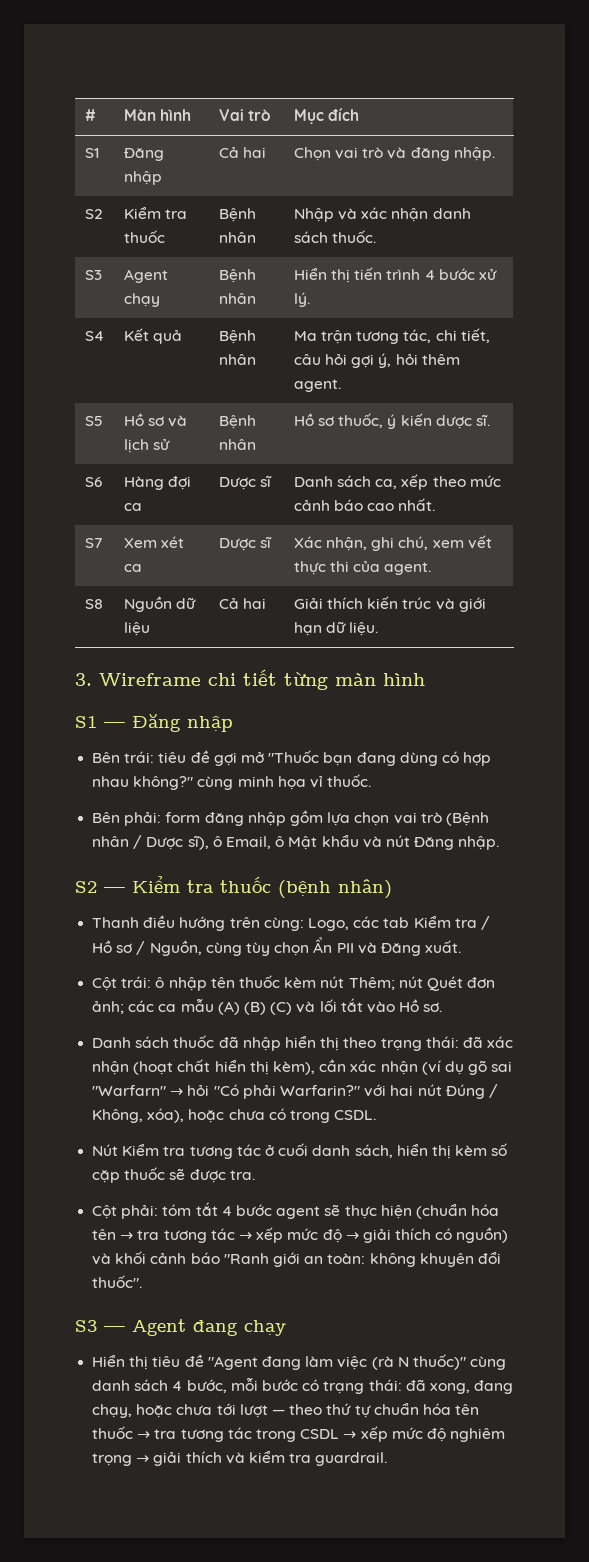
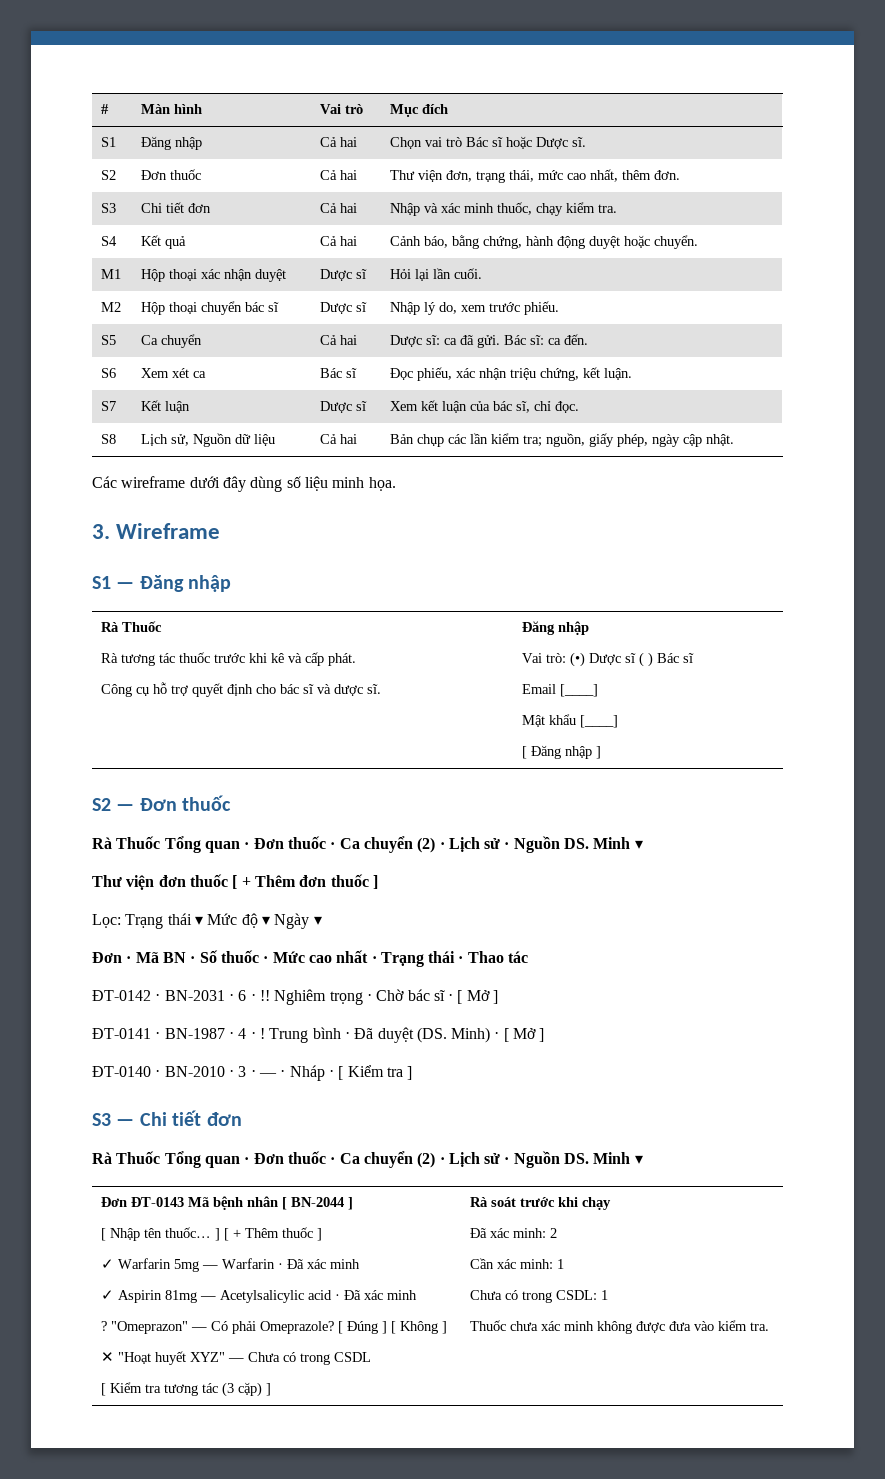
[387,147,495,161] và đăng nhập. -> [465,136,586,149] Bác sĩ hoặc Dược sĩ.
[123,206,188,219] Kiểm tra -> [140,170,167,180] Đơn
[218,208,256,222] [218,232,256,243] [293,207,471,222] [293,230,377,243] [84,270,102,280] [123,269,168,283] [123,293,160,307] [218,269,256,283] [218,293,256,304] [293,267,498,283] [293,292,310,307] [84,331,104,341] [123,328,183,344] [218,330,256,344] [218,354,256,365] [293,328,490,344] [293,353,460,368] [293,379,341,392] [84,416,103,426] [123,413,188,427] [123,438,171,453] [218,415,256,429] [218,439,256,450] [293,413,491,429] [84,477,102,487] [123,476,192,490] [123,503,142,511] [218,475,273,490] [293,474,501,490] [293,498,436,511] [84,538,103,548] [123,536,185,548] [123,564,142,572] [218,536,273,551] [293,535,492,551] [293,560,432,575] Bệnh nhân | Nhập và xác nhận danh sách thuốc. // S3 | Agent chạy | Bệnh nhân | Hiển thị tiến trình 4 bước xử lý. // S4 | Kết quả | Bệnh nhân | Ma trận tương tác, chi tiết, câu hỏi gợi ý, hỏi thêm agent. // S5 | Hồ sơ và lịch sử | Bệnh nhân | Hồ sơ thuốc, ý kiến dược sĩ. // S6 | Hàng đợi ca | Dược sĩ | Danh sách ca, xếp theo mức cảnh báo cao nhất. // S7 | Xem xét ca | Dược sĩ | Xác nhận, ghi chú, xem vết thực thi của agent. -> [319,170,357,180] [389,169,680,183] [100,203,116,213] [140,202,211,213] [319,203,357,213] [389,202,617,216] [100,236,117,246] [140,235,186,249] [319,236,357,246] [389,235,698,249] [100,269,121,279] [140,269,286,282] [319,269,367,281] [389,268,482,281] [100,302,121,312] [140,301,279,315] [319,302,367,314] [389,301,559,315] [100,335,116,345] [140,334,202,348] [319,335,357,345] [389,334,588,348] [100,368,116,378] [140,368,206,378] [319,368,357,378] [389,367,632,381] [100,401,116,411] [140,400,190,413] [319,401,367,413] [389,400,579,413] Cả hai | Thư viện đơn, trạng thái, mức cao nhất, thêm đơn. // S3 | Chi tiết đơn | Cả hai | Nhập và xác minh thuốc, chạy kiểm tra. // S4 | Kết quả | Cả hai | Cảnh báo, bằng chứng, hành động duyệt hoặc chuyển. // M1 | Hộp thoại xác nhận duyệt | Dược sĩ | Hỏi lại lần cuối. // M2 | Hộp thoại chuyển bác sĩ | Dược sĩ | Nhập lý do, xem trước phiếu. // S5 | Ca chuyển | Cả hai | Dược sĩ: ca đã gửi. Bác sĩ: ca đến. // S6 | Xem xét ca | Bác sĩ | Đọc phiếu, xác nhận triệu chứng, kết luận. // S7 | Kết luận | Dược sĩ | Xem kết luận của bác sĩ, chỉ đọc.
(103, 604) none -> [140,434,189,446] Lịch sử,
[293,596,486,612] [293,621,379,636] [75,669,425,690] [75,714,233,732] [92,750,492,766] [92,774,372,790] [92,810,489,826] [92,834,500,850] [75,876,392,899] [92,915,490,931] [92,937,462,956] [92,975,496,991] [92,998,443,1015] [92,1035,514,1051] [92,1059,513,1075] [92,1084,498,1099] [92,1108,377,1123] [92,1143,508,1159] [92,1167,255,1183] [92,1202,500,1219] [92,1227,509,1243] [92,1251,501,1267] [92,1275,143,1288] [75,1319,286,1336] [92,1354,507,1370] [92,1377,514,1394] [92,1402,480,1418] [92,1426,506,1442] [92,1450,388,1466] Giải thích kiến trúc và giới hạn dữ liệu. // 3. Wireframe chi tiết từng màn hình // S1 — Đăng nhập // Bên trái: tiêu đề gợi mở "Thuốc bạn đang dùng có hợp nhau không?" cùng minh họa vỉ thuốc. // Bên phải: form đăng nhập gồm lựa chọn vai trò (Bệnh nhân / Dược sĩ), ô Email, ô Mật khẩu và nút Đăng nhập. // S2 — Kiểm tra thuốc (bệnh nhân) // Thanh điều hướng trên cùng: Logo, các tab Kiểm tra / Hồ sơ / Nguồn, cùng tùy chọn Ẩn PII và Đăng xuất. // Cột trái: ô nhập tên thuốc kèm nút Thêm; nút Quét đơn ảnh; các ca mẫu (A) (B) (C) và lối tắt vào Hồ sơ. // Danh sách thuốc đã nhập hiển thị theo trạng thái: đã xác nhận (hoạt chất hiển thị kèm), cần xác nhận (ví dụ gõ sai "Warfarn" → hỏi "Có phải Warfarin?" với hai nút Đúng / Không, xóa), hoặc chưa có trong CSDL. // Nút Kiểm tra tương tác ở cuối danh sách, hiển thị kèm số cặp thuốc sẽ được tra. // Cột phải: tóm tắt 4 bước agent sẽ thực hiện (chuẩn hóa tên → tra tương tác → xếp mức độ → giải thích có nguồn) và khối cảnh báo "Ranh giới an toàn: không khuyên đổi thuốc". // S3 — Agent đang chạy // Hiển thị tiêu đề "Agent đang làm việc (rà N thuốc)" cùng danh sách 4 bước, mỗi bước có trạng thái: đã xong, đang chạy, hoặc chưa tới lượt — theo thứ tự chuẩn hóa tên thuốc → tra tương tác trong CSDL → xếp mức độ nghiêm trọng → giải thích và kiểm tra guardrail. -> [389,433,734,447] [92,476,396,492] [92,523,221,539] [92,575,232,592] [100,621,162,632] [100,652,356,666] [100,682,381,697] [521,621,589,635] [521,652,694,667] [521,684,598,697] [521,714,618,728] [521,745,601,759] [92,795,232,811] [92,836,643,853] [92,874,378,890] [92,913,322,929] [92,950,529,967] [92,989,499,1005] [92,1027,545,1043] [92,1065,413,1081] [92,1110,242,1126] [92,1151,643,1168] [100,1196,353,1210] [100,1227,322,1241] [100,1258,360,1272] [100,1290,417,1303] [100,1321,447,1334] [100,1351,371,1365] [100,1382,271,1397] [469,1197,611,1210] [469,1228,557,1238] [469,1258,564,1269] [469,1290,608,1303] [469,1320,769,1334] Bản chụp các lần kiểm tra; nguồn, giấy phép, ngày cập nhật. // Các wireframe dưới đây dùng số liệu minh họa. // 3. Wireframe // S1 — Đăng nhập // Rà Thuốc // Rà tương tác thuốc trước khi kê và cấp phát. // Công cụ hỗ trợ quyết định cho bác sĩ và dược sĩ. | Đăng nhập // Vai trò: (•) Dược sĩ ( ) Bác sĩ // Email [____] // Mật khẩu [____] // [ Đăng nhập ] // S2 — Đơn thuốc // Rà Thuốc Tổng quan · Đơn thuốc · Ca chuyển (2) · Lịch sử · Nguồn DS. Minh ▾ // Thư viện đơn thuốc [ + Thêm đơn thuốc ] // Lọc: Trạng thái ▾ Mức độ ▾ Ngày ▾ // Đơn · Mã BN · Số thuốc · Mức cao nhất · Trạng thái · Thao tác // ĐT-0142 · BN-2031 · 6 · !! Nghiêm trọng · Chờ bác sĩ · [ Mở ] // ĐT-0141 · BN-1987 · 4 · ! Trung bình · Đã duyệt (DS. Minh) · [ Mở ] // ĐT-0140 · BN-2010 · 3 · — · Nháp · [ Kiểm tra ] // S3 — Chi tiết đơn // Rà Thuốc Tổng quan · Đơn thuốc · Ca chuyển (2) · Lịch sử · Nguồn DS. Minh ▾ // Đơn ĐT-0143 Mã bệnh nhân [ BN-2044 ] // [ Nhập tên thuốc… ] [ + Thêm thuốc ] // ✓ Warfarin 5mg — Warfarin · Đã xác minh // ✓ Aspirin 81mg — Acetylsalicylic acid · Đã xác minh // ? "Omeprazon" — Có phải Omeprazole? [ Đúng ] [ Không ] // ✕ "Hoạt huyết XYZ" — Chưa có trong CSDL // [ Kiểm tra tương tác (3 cặp) ] | Rà soát trước khi chạy // Đã xác minh: 2 // Cần xác minh: 1 // Chưa có trong CSDL: 1 // Thuốc chưa xác minh không được đưa vào kiểm tra.

